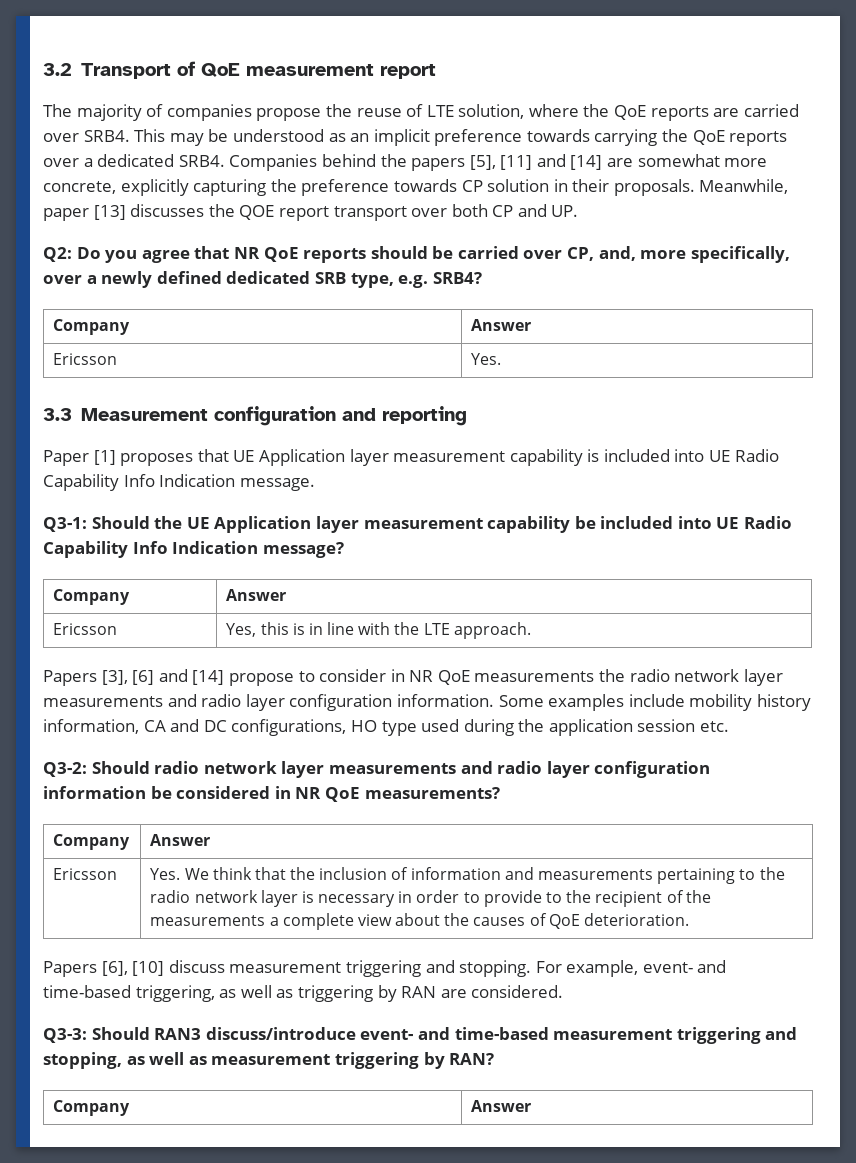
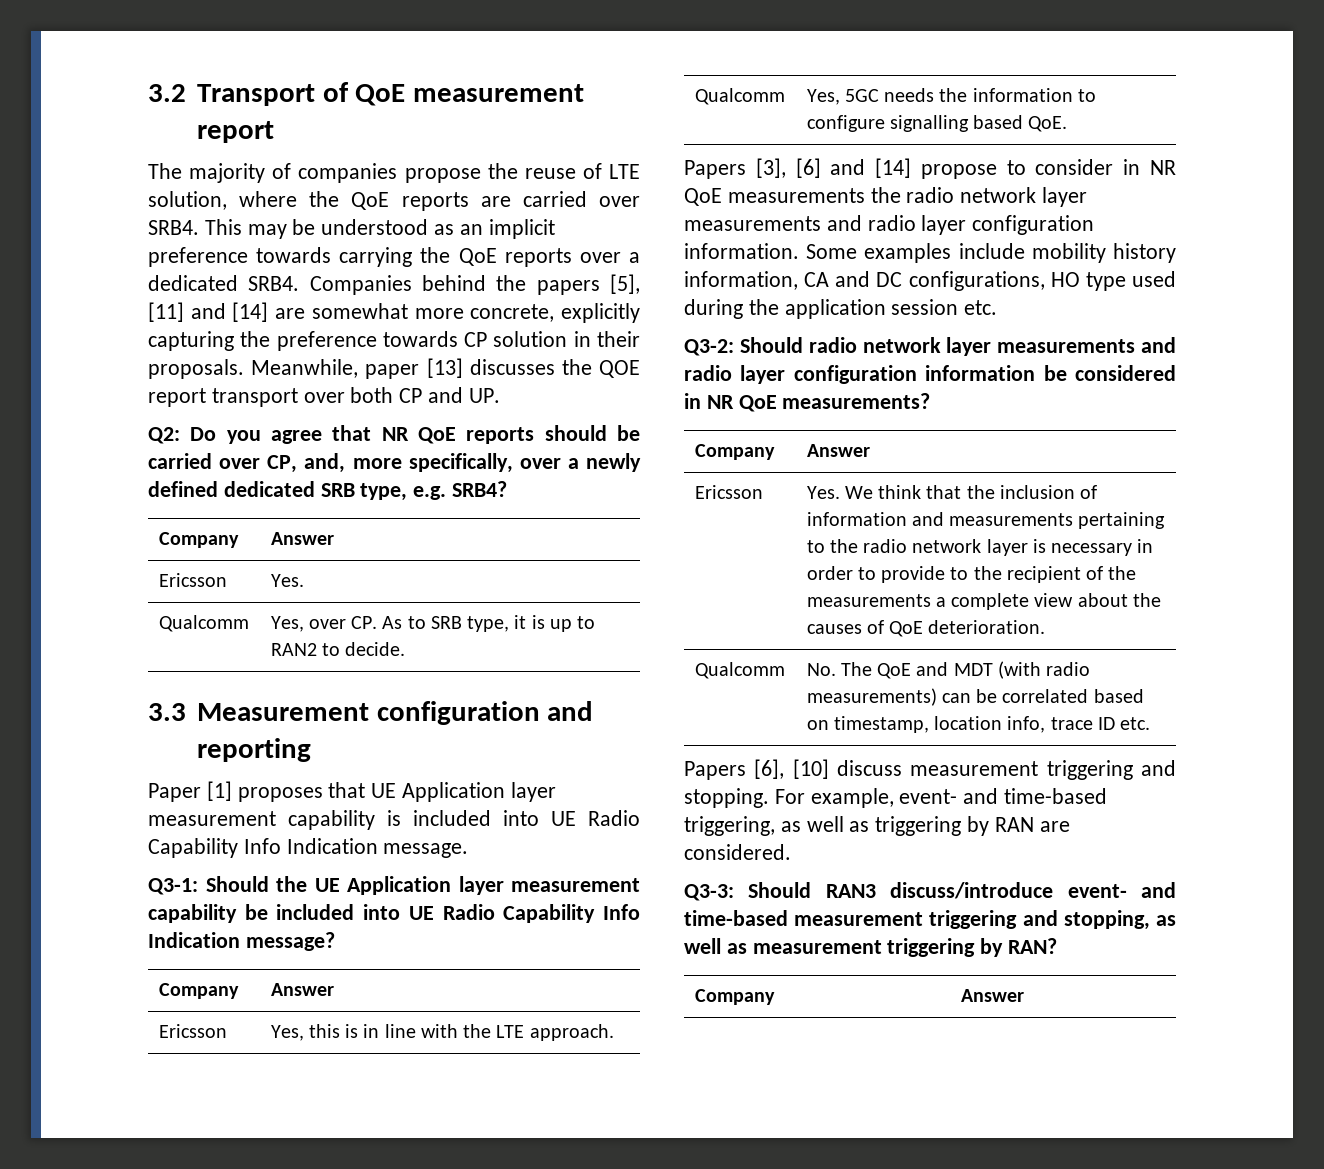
(502, 359) none -> [158,615,249,632] [270,615,596,632] [270,642,406,656] // Qualcomm | Yes, over CP. As to SRB type, it is up to RAN2 to decide.
(531, 630) none -> [694,88,785,105] [806,88,1096,105] [806,115,1068,132] // Qualcomm | Yes, 5GC needs the information to configure signalling based QoE.
(689, 919) none -> [694,662,785,679] [806,661,1091,679] [806,688,1144,706] [806,716,1151,733] // Qualcomm | No. The QoE and MDT (with radio measurements) can be correlated based on timestamp, location info, trace ID etc.

